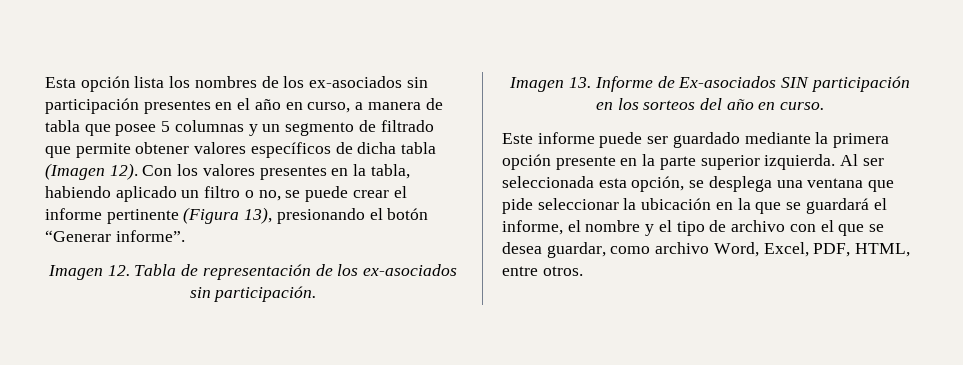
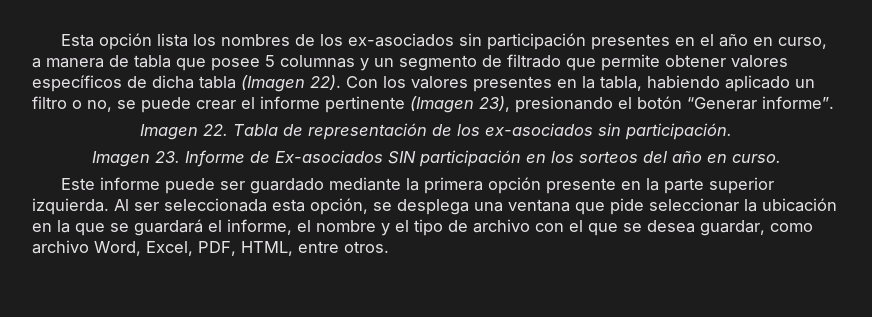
[109,163,138,180] 12). -> [310,75,341,90] 22).
[183,207,273,224] (Figura 13), -> [410,96,510,113] (Imagen 23),
[107,265,130,276] 12. -> [203,124,228,136] 22.
[569,77,592,88] 13. -> [154,151,180,163] 23.

